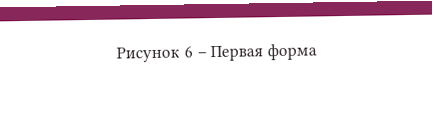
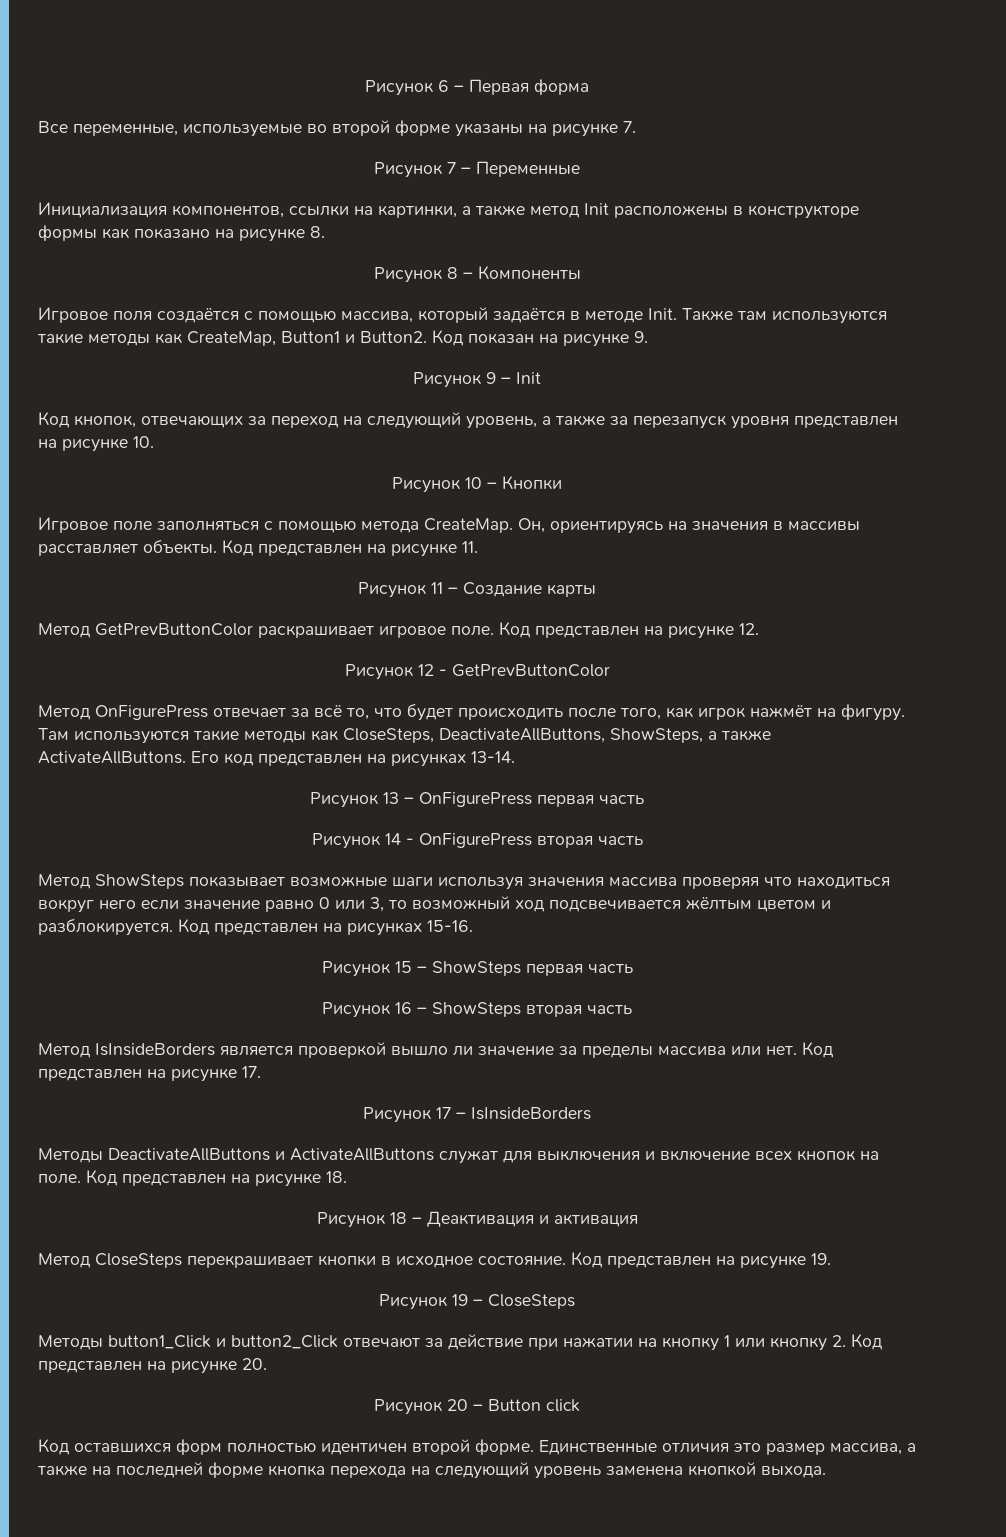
(317, 52) none -> [38,120,636,137] [374,161,580,178] [38,202,859,219] [38,225,325,242] [373,265,581,283] [38,307,887,324] [37,329,648,347] [413,372,541,388] [38,411,898,429] [38,436,154,452] [392,475,562,493] [38,517,860,534] [38,539,478,557] [358,582,596,598] [38,621,759,639] [344,664,610,680] [38,703,905,721] [38,728,771,744] [38,751,515,767] [310,792,644,808] [311,833,643,849] [38,874,890,890] [38,896,831,913] [38,918,473,936] [321,961,633,977] [322,1002,632,1018] [38,1041,833,1058] [38,1066,261,1082] [363,1107,591,1123] [38,1148,879,1164] [38,1169,347,1187] [316,1211,638,1228] [38,1251,831,1269] [379,1294,575,1310] [38,1333,882,1351] [38,1358,267,1374] [374,1399,580,1415] [38,1438,916,1455] [37,1462,826,1479] // Все переменные, используемые во второй форме указаны на рисунке 7. // Рисунок 7 – Переменные // Инициализация компонентов, ссылки на картинки, а также метод Init расположены в конструкторе формы как показано на рисунке 8. // Рисунок 8 – Компоненты // Игровое поля создаётся с помощью массива, который задаётся в методе Init. Также там используются такие методы как CreateMap, Button1 и Button2. Код показан на рисунке 9. // Рисунок 9 – Init // Код кнопок, отвечающих за переход на следующий уровень, а также за перезапуск уровня представлен на рисунке 10. // Рисунок 10 – Кнопки // Игровое поле заполняться с помощью метода CreateMap. Он, ориентируясь на значения в массивы расставляет объекты. Код представлен на рисунке 11. // Рисунок 11 – Создание карты // Метод GetPrevButtonColor раскрашивает игровое поле. Код представлен на рисунке 12. // Рисунок 12 - GetPrevButtonColor // Метод OnFigurePress отвечает за всё то, что будет происходить после того, как игрок нажмёт на фигуру. Там используются такие методы как CloseSteps, DeactivateAllButtons, ShowSteps, а также ActivateAllButtons. Его код представлен на рисунках 13-14. // Рисунок 13 – OnFigurePress первая часть // Рисунок 14 - OnFigurePress вторая часть // Метод ShowSteps показывает возможные шаги используя значения массива проверяя что находиться вокруг него если значение равно 0 или 3, то возможный ход подсвечивается жёлтым цветом и разблокируется. Код представлен на рисунках 15-16. // Рисунок 15 – ShowSteps первая часть // Рисунок 16 – ShowSteps вторая часть // Метод IsInsideBorders является проверкой вышло ли значение за пределы массива или нет. Код представлен на рисунке 17. // Рисунок 17 – IsInsideBorders // Методы DeactivateAllButtons и ActivateAllButtons служат для выключения и включение всех кнопок на поле. Код представлен на рисунке 18. // Рисунок 18 – Деактивация и активация // Метод CloseSteps перекрашивает кнопки в исходное состояние. Код представлен на рисунке 19. // Рисунок 19 – CloseSteps // Методы button1_Click и button2_Click отвечают за действие при нажатии на кнопку 1 или кнопку 2. Код представлен на рисунке 20. // Рисунок 20 – Button сlick // Код оставшихся форм полностью идентичен второй форме. Единственные отличия это размер массива, а также на последней форме кнопка перехода на следующий уровень заменена кнопкой выхода.

